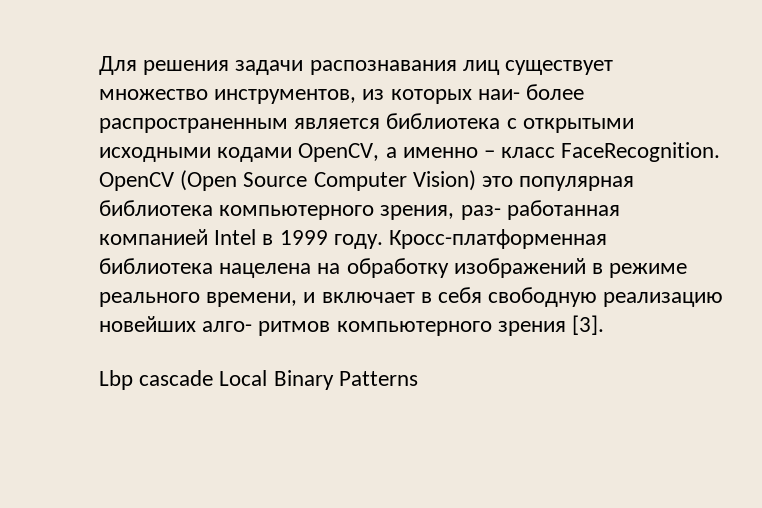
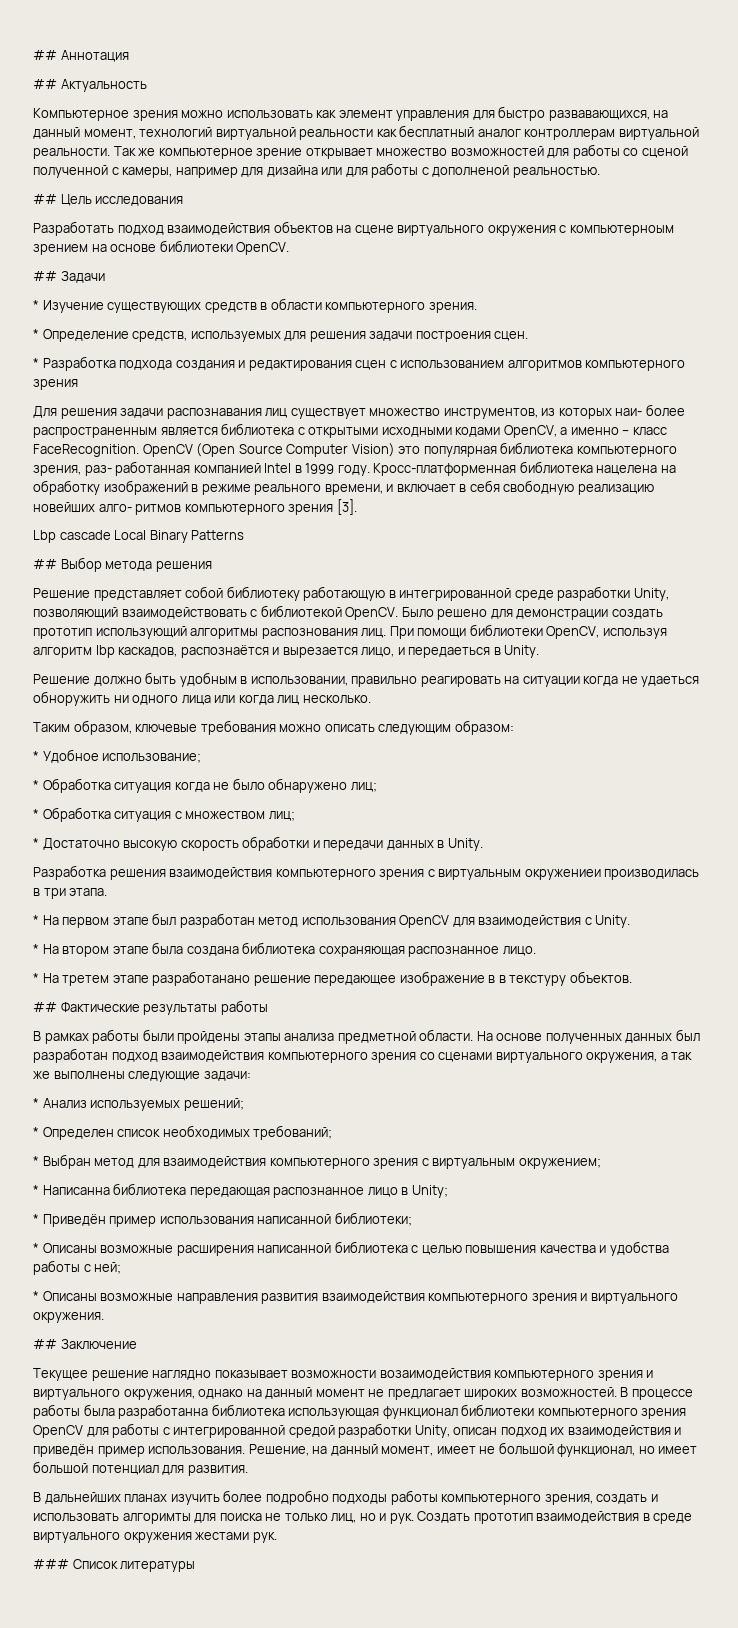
(99, 65) none -> [33,50,129,62] [33,79,147,92] [33,106,669,121] [33,125,699,140] [33,144,688,159] [33,163,600,178] [33,194,184,206] [33,221,674,236] [33,240,290,255] [33,271,105,283] [33,298,477,313] [33,329,529,342] [33,356,686,371] [33,379,78,390] ## Аннотация // ## Актуальность // Компьютерное зрения можно использовать как элемент управления для быстро развавающихся, на данный момент, технологий виртуальной реальности как бесплатный аналог контроллерам виртуальной реальности. Так же компьютерное зрение открывает множество возможностей для работы со сценой полученной с камеры, например для дизайна или для работы с дополненой реальностью. // ## Цель исследования // Разработать подход взаимодействия объектов на сцене виртуального окружения с компьютерноым зрением на основе библиотеки OpenCV. // ## Задачи // * Изучение существующих средств в области компьютерного зрения. // * Определение средств, используемых для решения задачи построения сцен. // * Разработка подхода создания и редактирования сцен с использованием алгоритмов компьютерного зрения //
(418, 378) none -> [33,557,212,572] [33,586,669,601] [33,605,663,620] [33,624,667,639] [33,645,540,658] [33,672,700,687] [33,691,371,706] [33,720,514,735] [33,749,202,763] [33,778,377,793] [33,807,295,822] [33,836,483,851] [33,865,700,880] [33,888,108,899] [33,913,631,928] [33,942,536,957] [33,971,632,986] [33,1000,268,1015] [33,1029,700,1044] [33,1048,693,1063] [33,1071,251,1082] [33,1098,244,1111] [33,1125,333,1140] [33,1154,601,1169] [33,1183,448,1198] [33,1212,412,1227] [33,1241,669,1256] [33,1260,122,1275] [33,1291,678,1304] [33,1312,104,1323] [33,1339,137,1350] [33,1368,654,1381] [33,1387,693,1400] [33,1404,687,1419] [33,1423,682,1438] [33,1442,698,1457] [33,1461,248,1476] [33,1490,658,1505] [33,1511,693,1524] [33,1532,277,1543] [33,1559,196,1572] // ## Выбор метода решения // Решение представляет собой библиотеку работающую в интегрированной среде разработки Unity, позволяющий взаимодействовать с библиотекой OpenCV. Было решено для демонстрации создать прототип использующий алгоритмы распознования лиц. При помощи библиотеки OpenCV, используя алгоритм lbp каскадов, распознаётся и вырезается лицо, и передаеться в Unity. // Решение должно быть удобным в использовании, правильно реагировать на ситуации когда не удаеться обноружить ни одного лица или когда лиц несколько. // Таким образом, ключевые требования можно описать следующим образом: // * Удобное использование; // * Обработка ситуация когда не было обнаружено лиц; // * Обработка ситуация с множеством лиц; // * Достаточно высокую скорость обработки и передачи данных в Unity. // Разработка решения взаимодействия компьютерного зрения с виртуальным окружениеи производилась в три этапа. // * На первом этапе был разработан метод использования OpenCV для взаимодействия с Unity. // * На втором этапе была создана библиотека сохраняющая распознанное лицо. // * На третем этапе разработанано решение передающее изображение в в текстуру объектов. // ## Фактические результаты работы // В рамках работы были пройдены этапы анализа предметной области. На основе полученных данных был разработан подход взаимодействия компьютерного зрения со сценами виртуального окружения, а так же выполнены следующие задачи: // * Анализ используемых решений; // * Определен список необходимых требований; // * Выбран метод для взаимодействия компьютерного зрения с виртуальным окружением; // * Написанна библиотека передающая распознанное лицо в Unity; // * Приведён пример использования написанной библиотеки; // * Описаны возможные расширения написанной библиотека с целью повышения качества и удобства работы с ней; // * Описаны возможные направления развития взаимодействия компьютерного зрения и виртуального окружения. // ## Заключение // Текущее решение наглядно показывает возможности возаимодействия компьютерного зрения и виртуального окружения, однако на данный момент не предлагает широких возможностей. В процессе работы была разработанна библиотека использующая функционал библиотеки компьютерного зрения OpenCV для работы с интегрированной средой разработки Unity, описан подход их взаимодействия и приведён пример использования. Решение, на данный момент, имеет не большой функционал, но имеет большой потенциал для развития. // В дальнейших планах изучить более подробно подходы работы компьютерного зрения, создать и использовать алгоримты для поиска не только лиц, но и рук. Создать прототип взаимодействия в среде виртуального окружения жестами рук. // ### Список литературы

